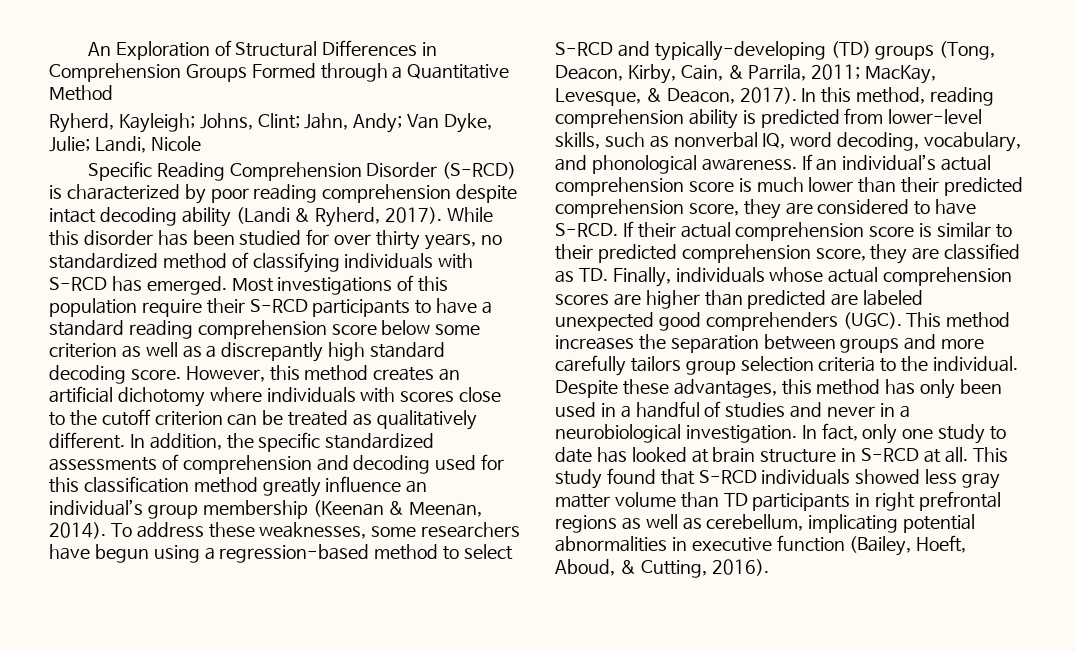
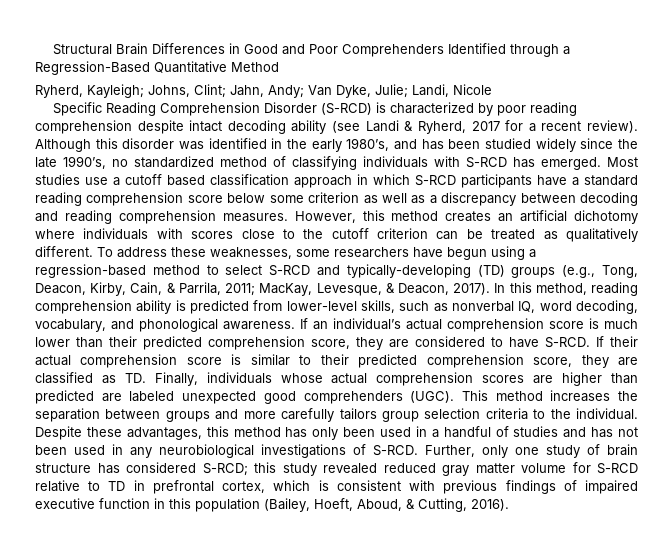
[87,40,438,60] [49,63,316,82] An Exploration of Structural Differences in Comprehension Groups Formed -> [53,43,507,57] Structural Brain Differences in Good and Poor Comprehenders Identified
(403, 72) none -> [35,61,150,75] Regression-Based
[235,207,494,227] [49,229,476,250] (Landi & Ryherd, 2017). While this disorder has been studied for over thirty years, -> [332,120,639,134] [35,138,638,152] [35,156,106,169] (see Landi & Ryherd, 2017 for a recent review). Although this disorder was identified in the early 1980’s, and has been studied widely since the late 1990’s,
[277,275,449,295] [49,298,245,317] investigations of this population require their -> [35,174,410,188] studies use a cutoff based classification approach in which
[415,300,432,314] to -> (532, 181) none
[221,342,445,362] [49,365,181,384] discrepantly high standard decoding score. -> [441,192,639,206] [35,210,288,224] discrepancy between decoding and reading comprehension measures.
[129,432,435,452] [49,454,505,474] [49,476,428,497] [49,499,483,519] [49,522,106,539] In addition, the specific standardized assessments of comprehension and decoding used for this classification method greatly influence an individual’s group membership (Keenan & Meenan, 2014). -> (93, 251) none
[939,41,996,60] (Tong, -> [562,265,638,278] (e.g., Tong,
[826,403,910,418] [555,423,1007,444] [555,447,1008,463] [555,468,1001,489] [555,491,1001,511] [555,514,976,533] [555,535,845,552] never in a neurobiological investigation. In fact, only one study to date has looked at brain structure in S-RCD at all. This study found that S-RCD individuals showed less gray matter volume than TD participants in right prefrontal regions as well as cerebellum, implicating potential abnormalities in executive function -> [591,427,638,438] [35,444,638,458] [35,462,638,476] [35,480,638,494] [35,498,260,512] has not been used in any neurobiological investigations of S-RCD. Further, only one study of brain structure has considered S-RCD; this study revealed reduced gray matter volume for S-RCD relative to TD in prefrontal cortex, which is consistent with previous findings of impaired executive function in this population

